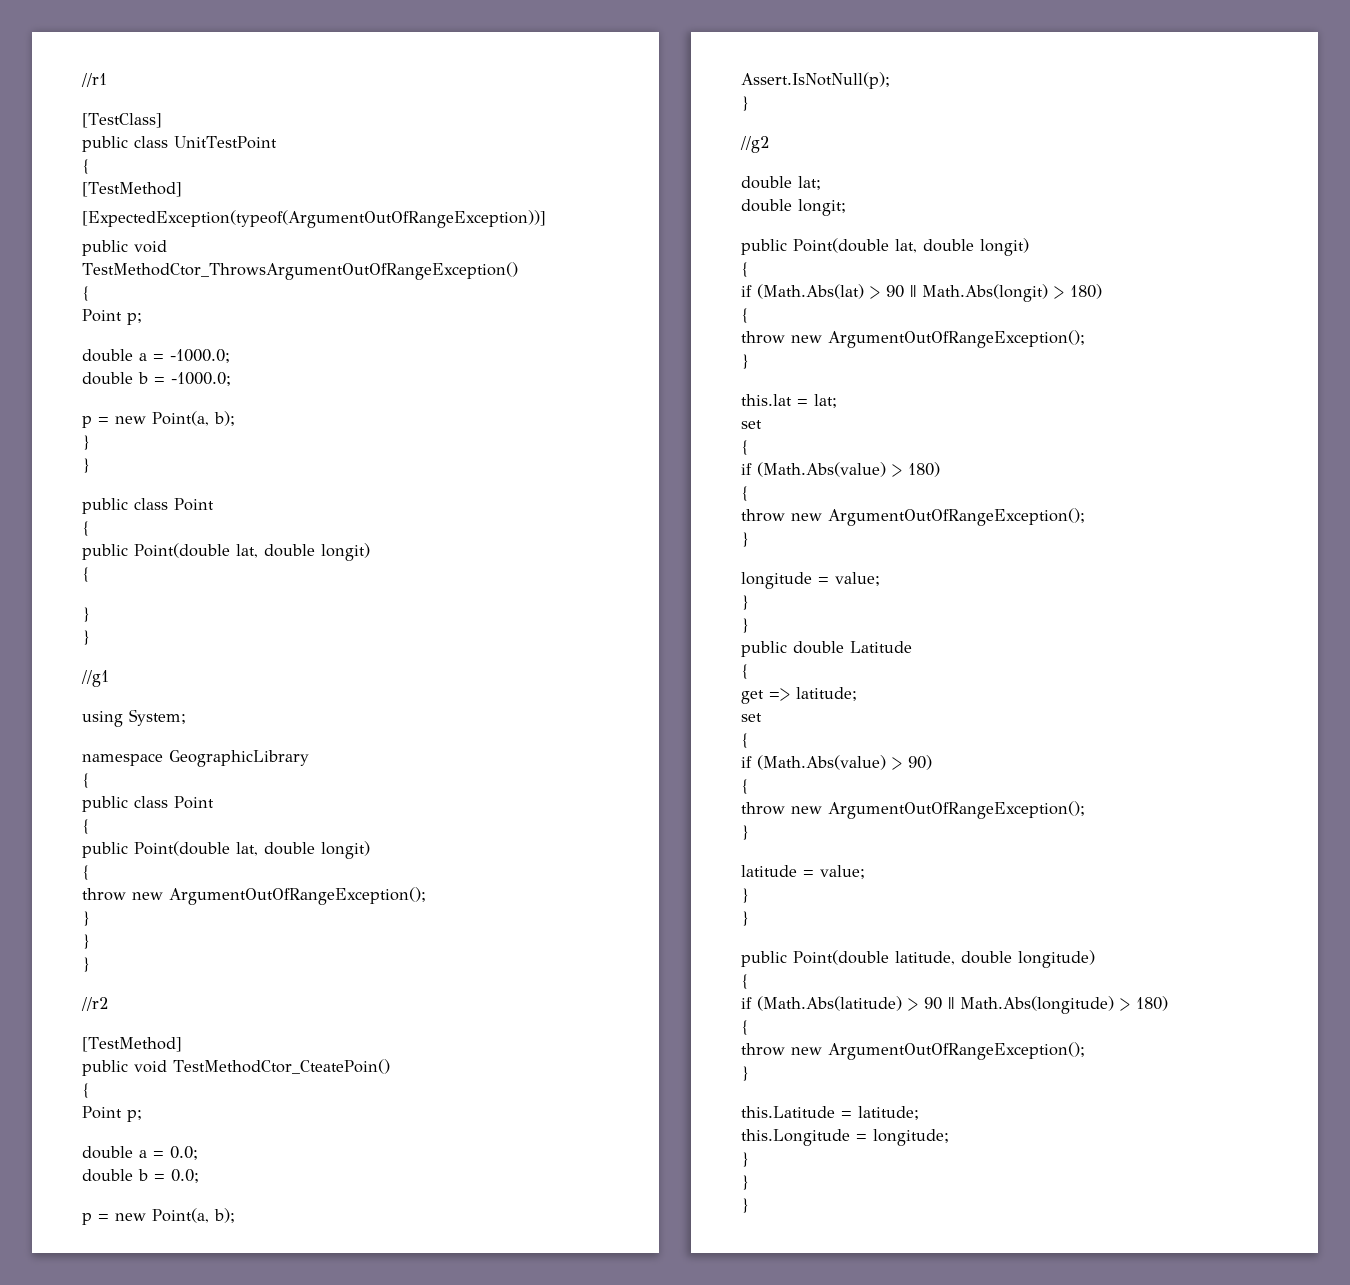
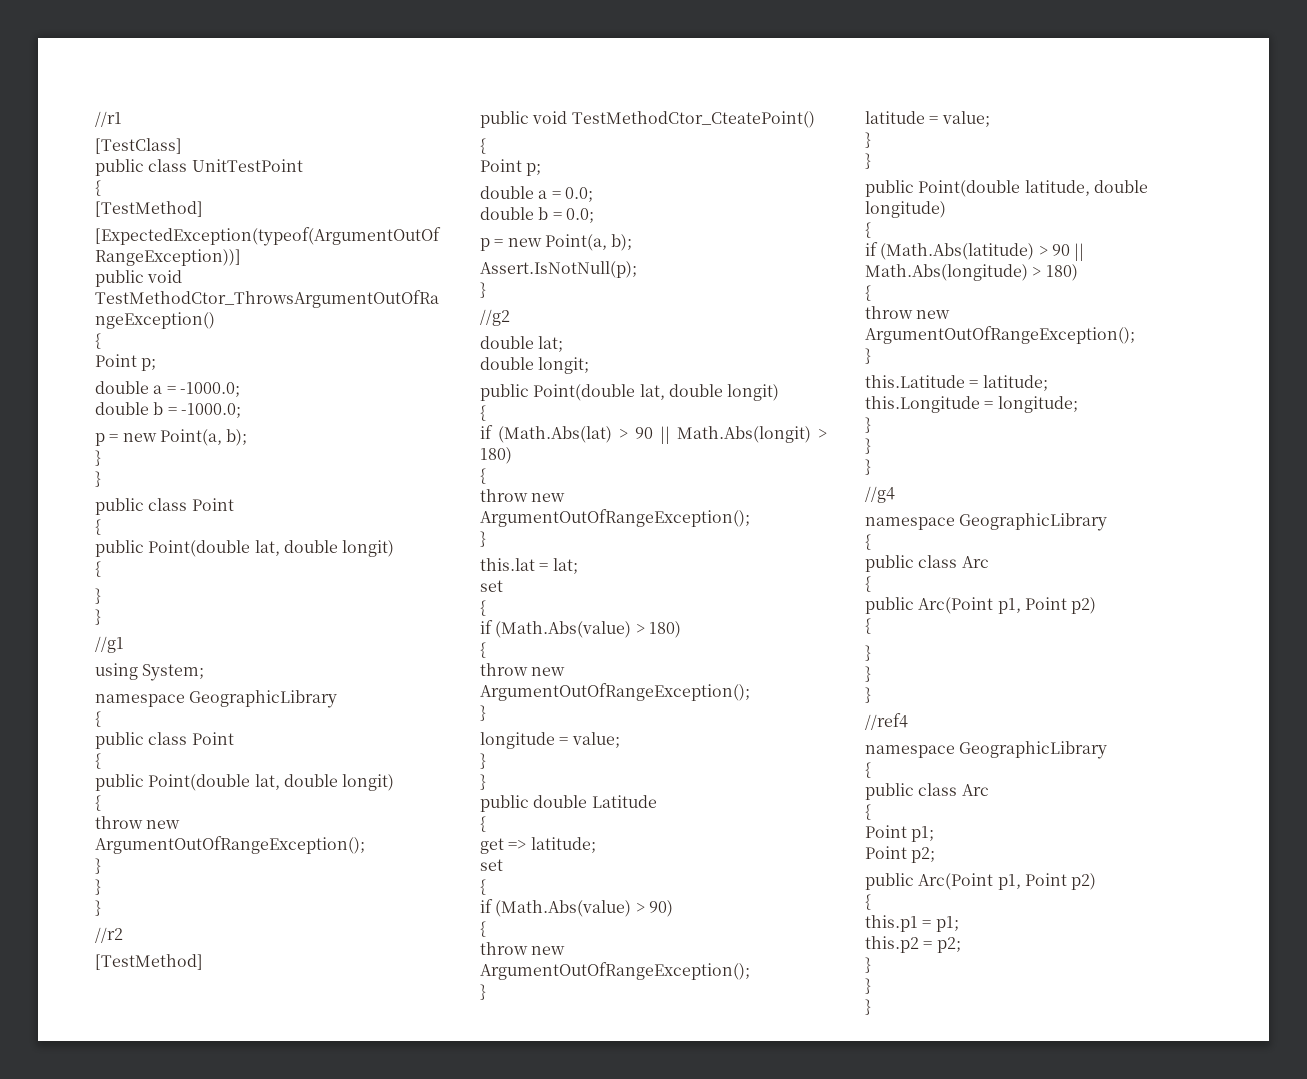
[173,1059,390,1074] TestMethodCtor_CteatePoin() -> [571,111,815,128] TestMethodCtor_CteatePoint()
(749, 1205) none -> [865,486,895,503] [865,513,1108,531] [865,534,871,550] [865,555,989,572] [865,576,871,592] [865,597,1097,614] [865,618,871,634] [865,645,871,661] [865,666,871,682] [865,687,871,703] [865,713,908,730] [865,741,1108,759] [865,762,871,778] [865,783,989,800] [865,804,871,820] [865,825,935,842] [865,846,936,863] [865,873,1097,890] [865,894,871,910] [865,915,959,932] [865,936,961,953] [865,957,871,973] [865,978,871,994] [865,999,871,1015] // //g4 // namespace GeographicLibrary // { // public class Arc // { // public Arc(Point p1, Point p2) // { // } // } // } // //ref4 // namespace GeographicLibrary // { // public class Arc // { // Point p1; // Point p2; // public Arc(Point p1, Point p2) // { // this.p1 = p1; // this.p2 = p2; // } // } // }

